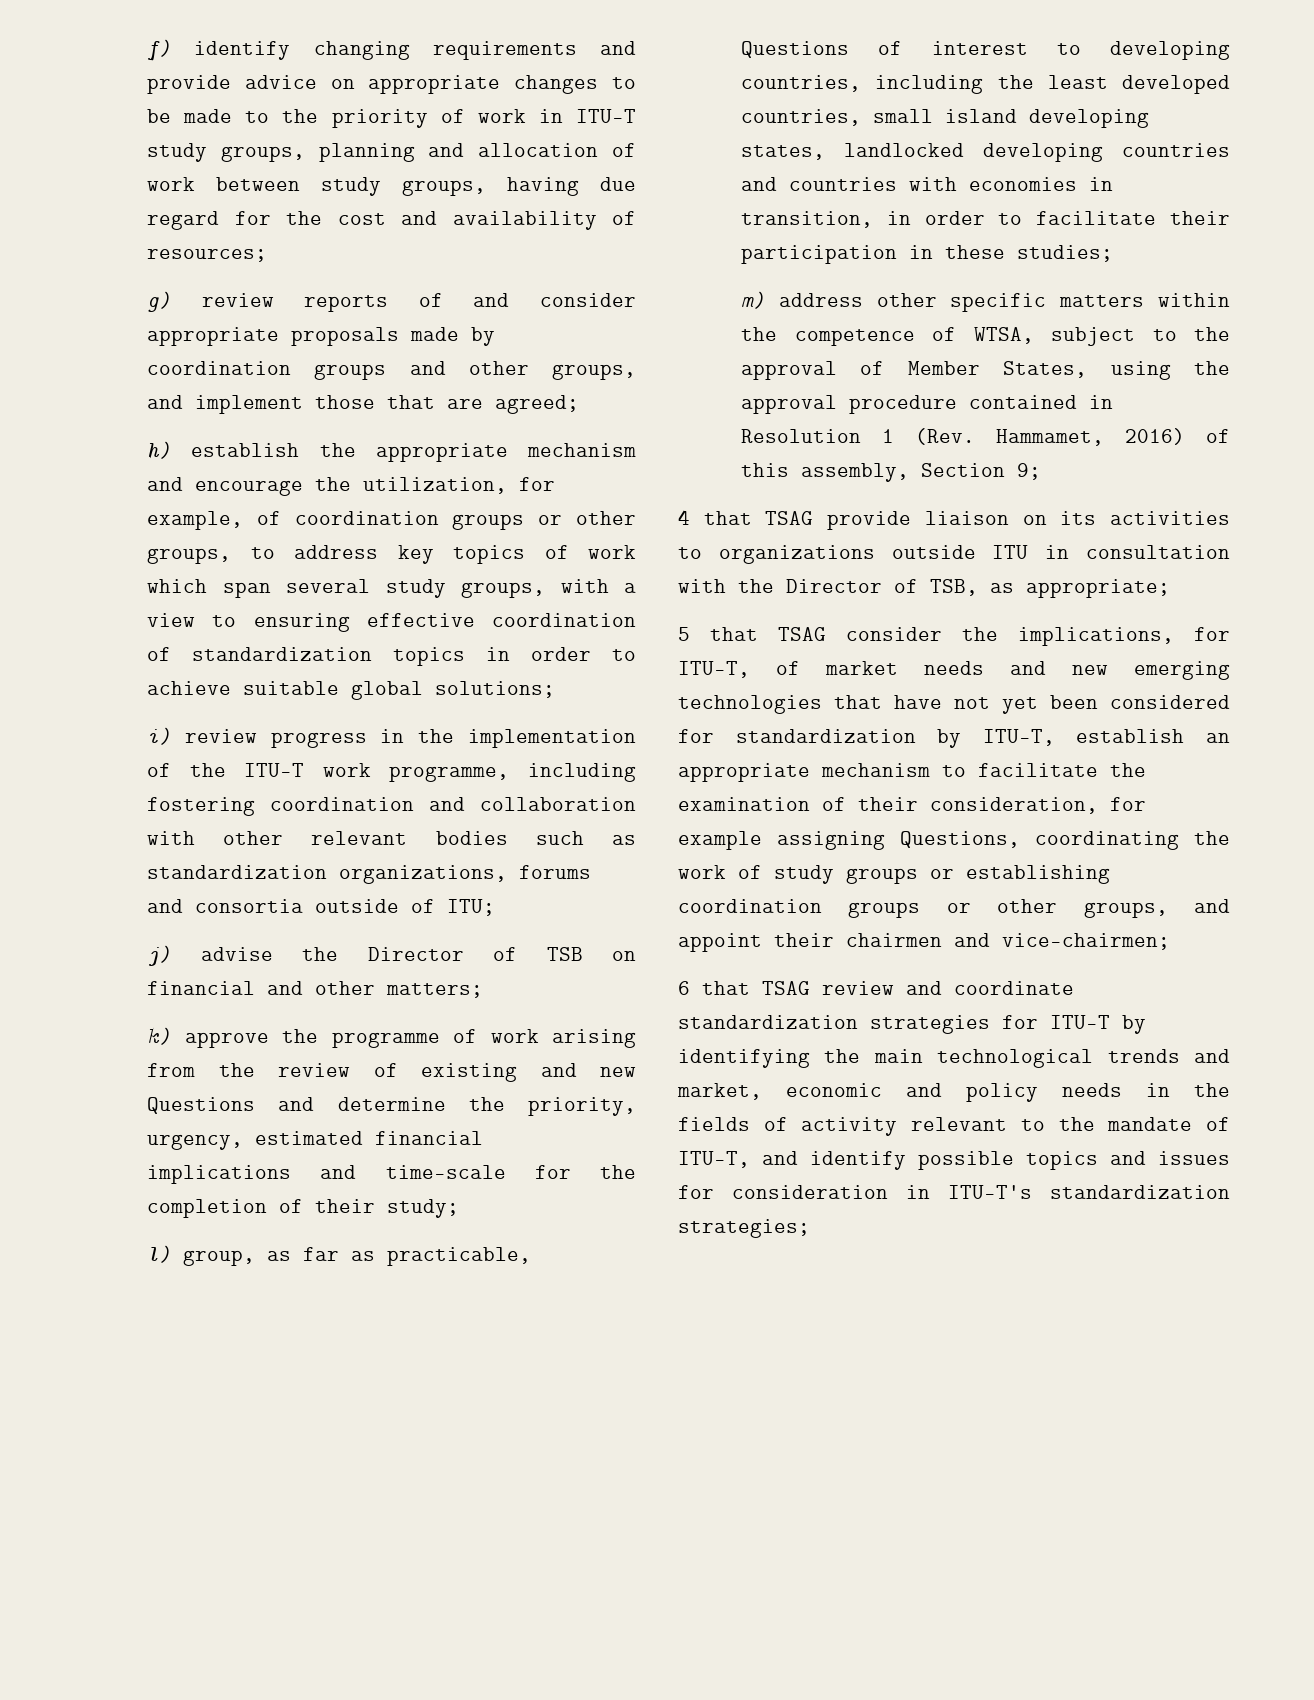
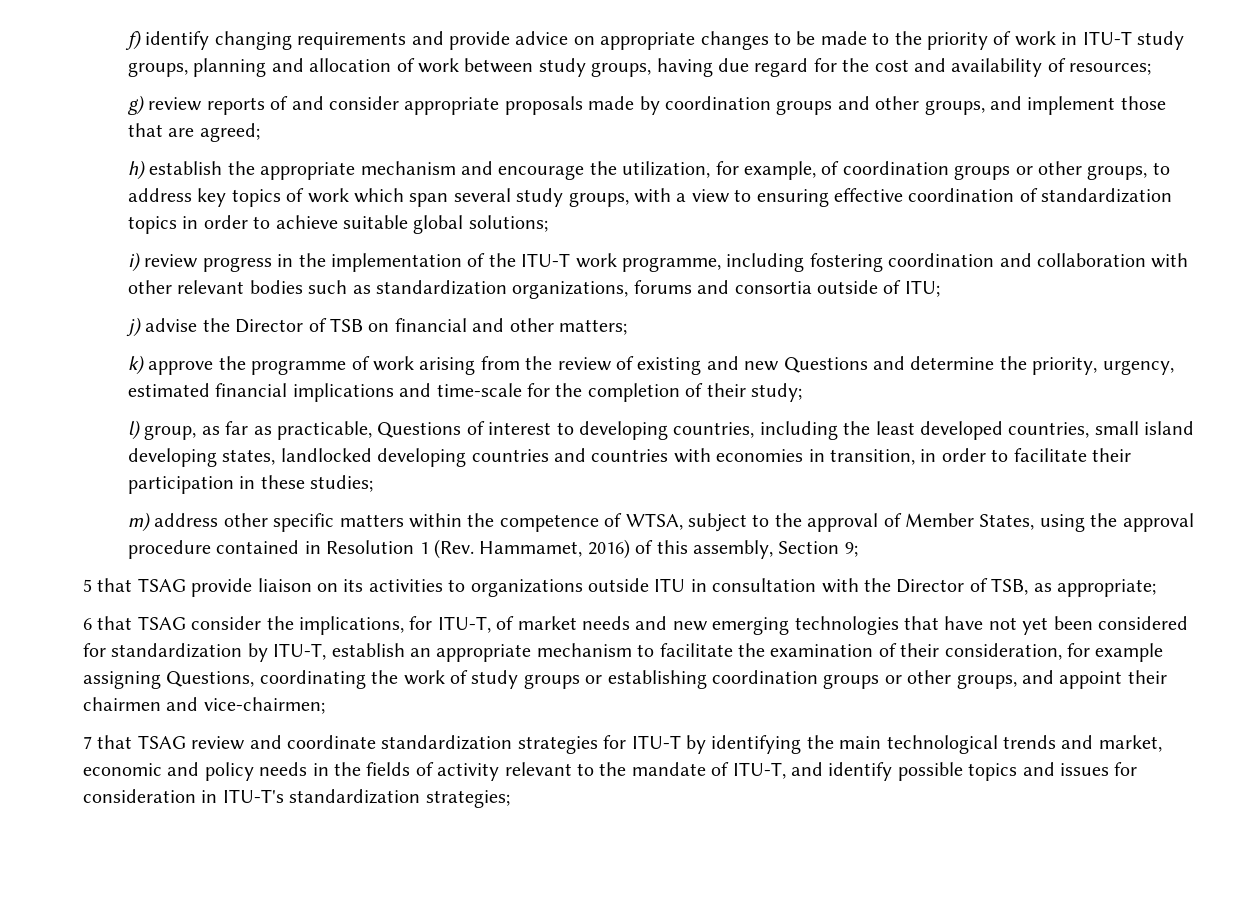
[678,510,690,525] 4 -> [83,579,92,592] 5
[678,627,690,641] 5 -> [83,618,92,630] 6
[678,981,690,995] 6 -> [83,736,92,749] 7

